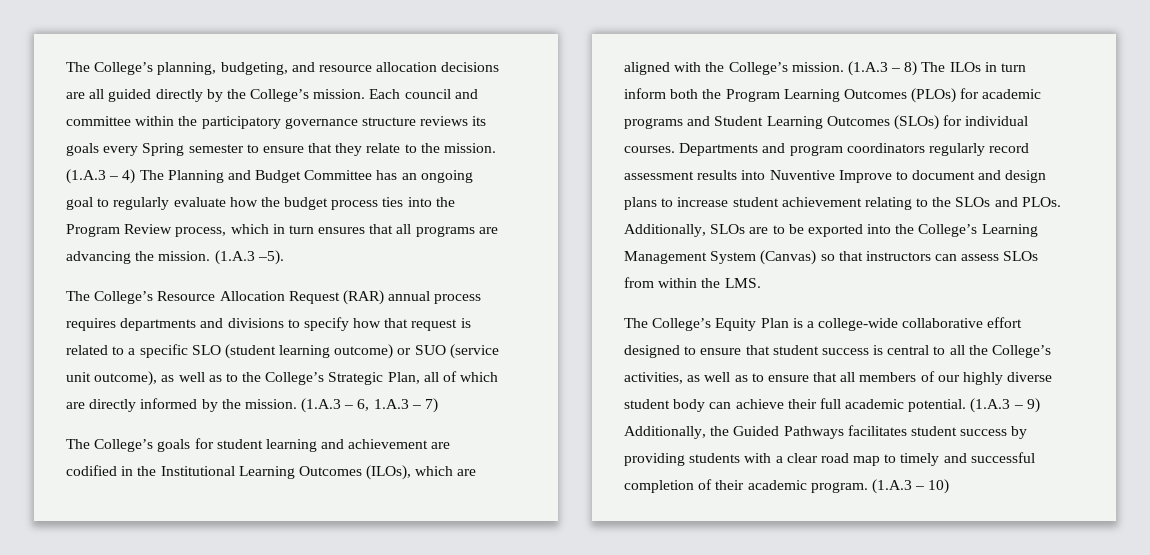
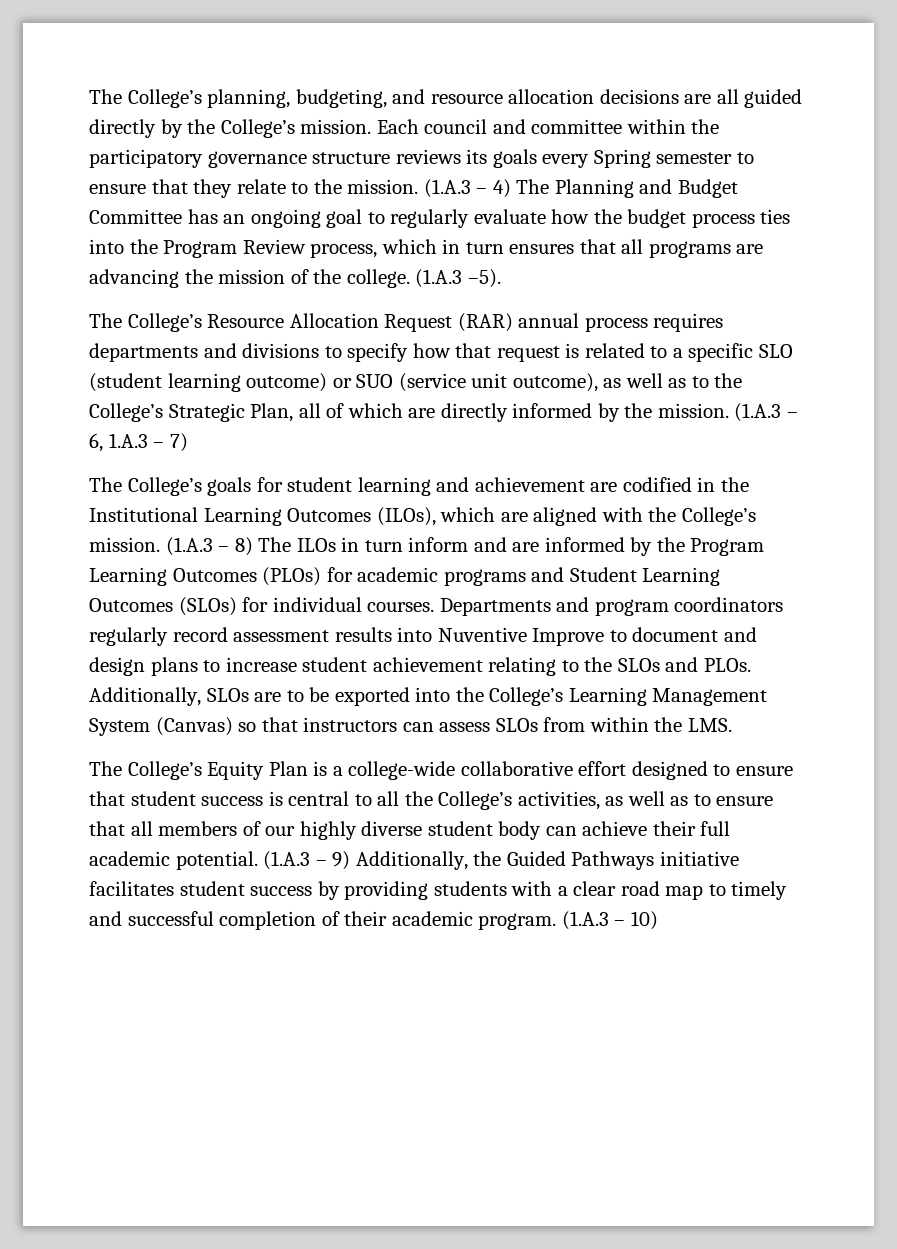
[158,251,211,261] mission. -> [218,269,410,288] mission of the college.
[670,89,699,99] both -> [473,537,653,556] and are informed by
(844, 432) none -> [659,851,739,866] initiative

